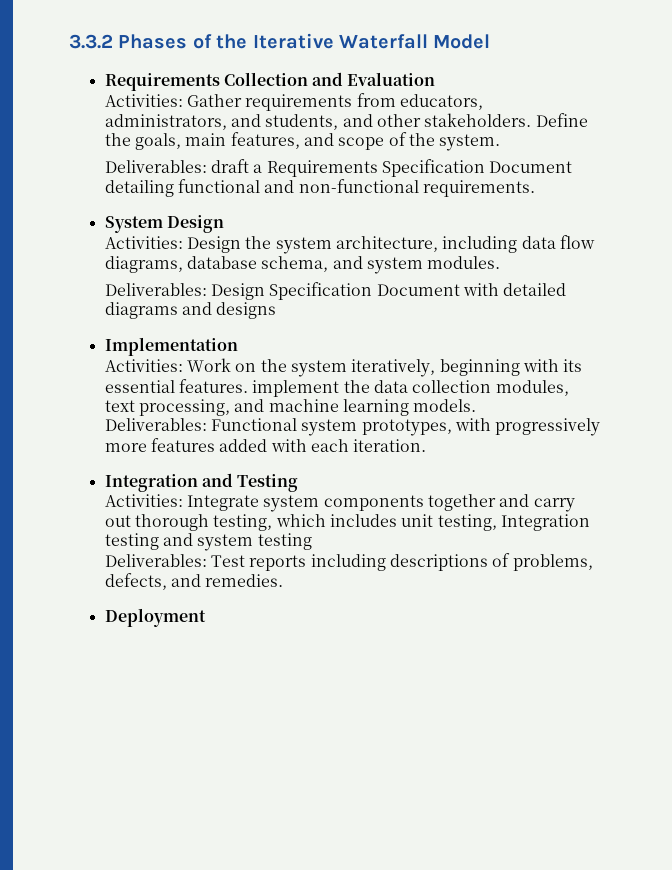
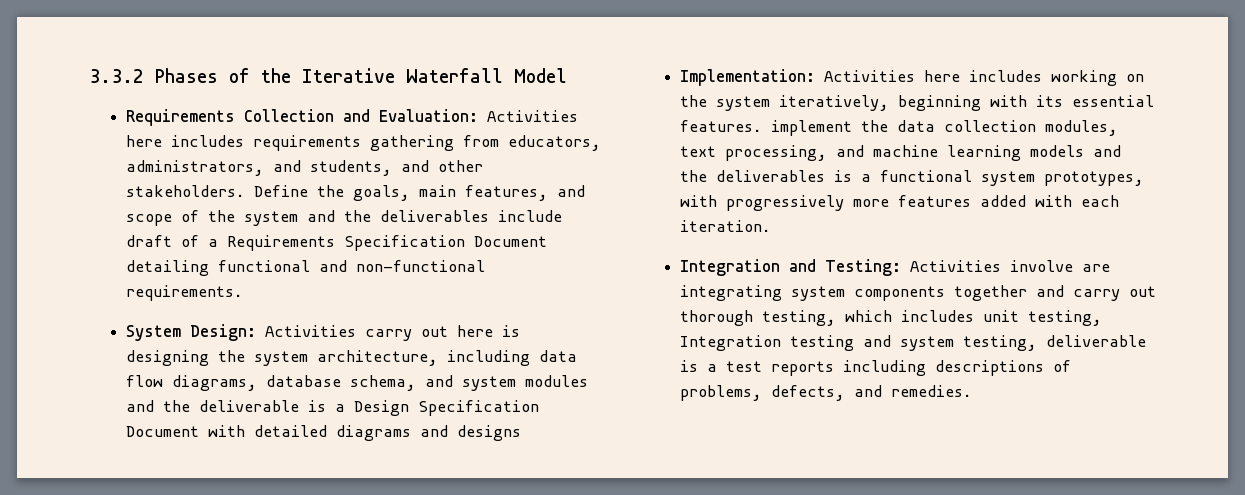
[347,72,436,86] [104,94,353,111] Evaluation // Activities: Gather requirements -> [378,109,578,122] [125,135,454,151] Evaluation: Activities here includes requirements gathering
[439,134,501,151] [104,159,250,173] system. // Deliverables: draft -> [243,210,562,226] [125,235,199,247] system and the deliverables include draft of
[166,215,224,233] [104,236,242,253] Design // Activities: Design -> [189,324,520,341] [125,350,209,366] Design: Activities carry out here is designing
[427,256,501,269] [104,283,207,296] modules. // Deliverables: -> [524,375,588,387] [125,400,345,412] modules and the deliverable is a
[104,337,238,356] [104,358,232,372] Implementation // Activities: Work -> [679,69,1117,86] Implementation: Activities here includes working
[413,399,477,412] [104,418,298,431] models. // Deliverables: Functional -> [1029,145,1121,157] [679,170,972,182] models and the deliverables is a functional
[237,474,299,492] [104,494,260,511] Testing // Activities: Integrate -> [824,259,1110,276] [679,285,782,301] Testing: Activities involve are integrating
[257,533,312,550] [104,554,246,567] testing // Deliverables: Test -> [962,335,1146,351] [679,360,762,372] testing, deliverable is a test
[104,608,206,627] // Deployment -> (972, 391) none

